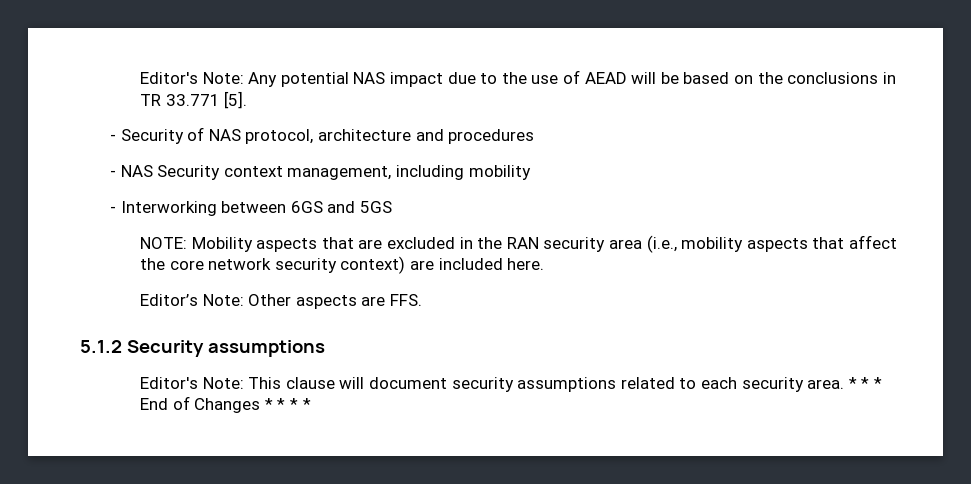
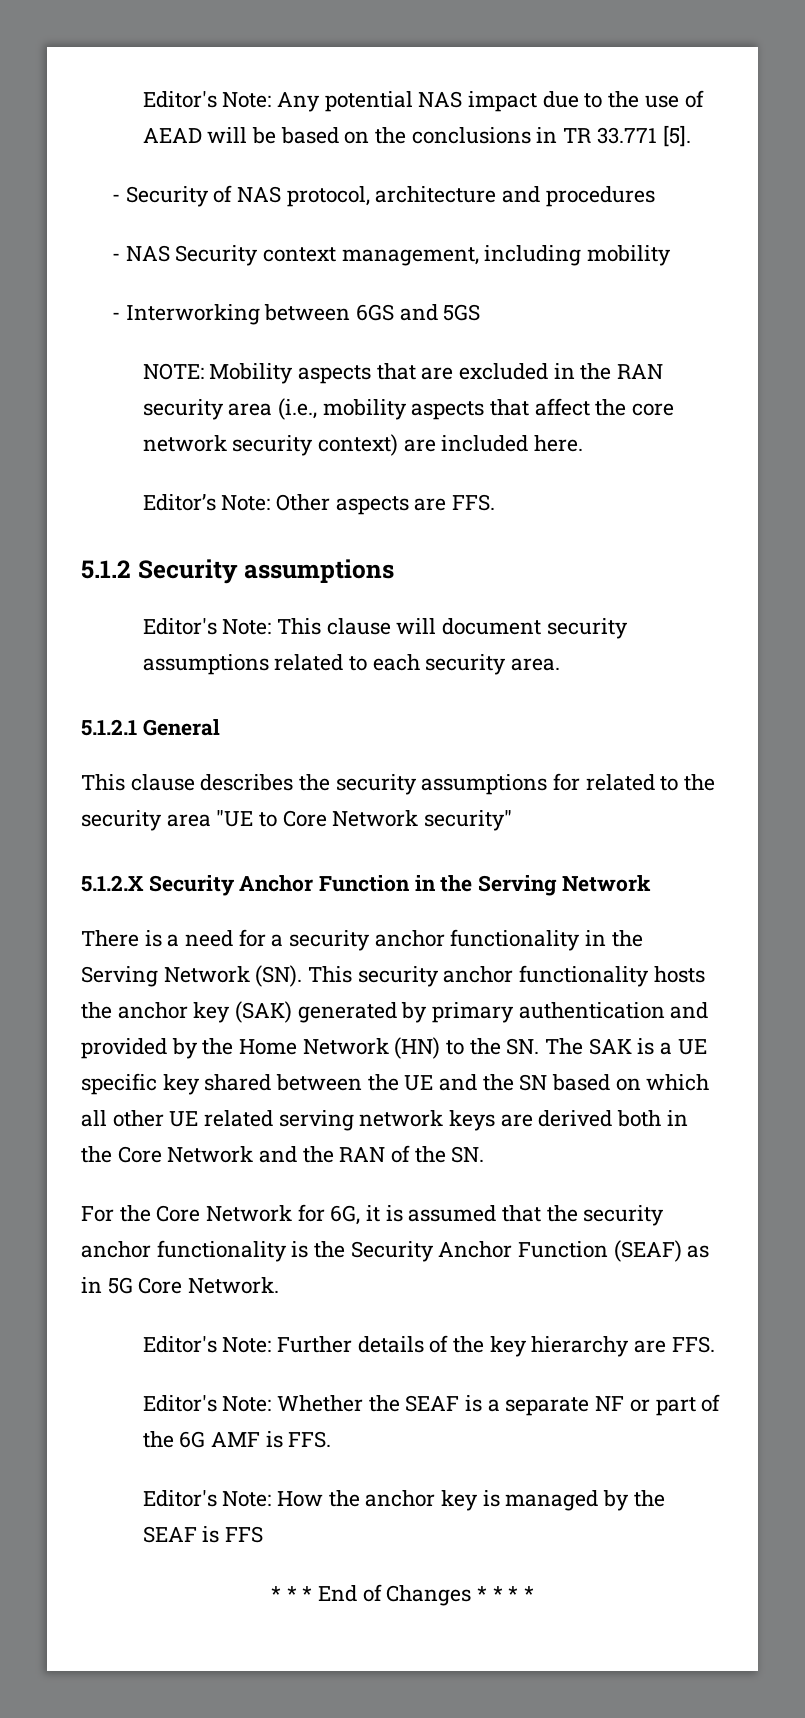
(845, 384) none -> [81,719,220,736] [81,773,716,795] [81,810,513,831] [81,875,651,896] [81,929,643,951] [81,965,705,987] [81,1001,709,1023] [81,1037,707,1059] [81,1073,710,1095] [81,1110,688,1131] [81,1145,485,1163] [81,1204,665,1226] [81,1240,710,1262] [81,1277,280,1294] [142,1335,715,1357] [142,1394,721,1416] [142,1431,332,1448] [142,1490,665,1511] [142,1526,264,1543] // 5.1.2.1 General // This clause describes the security assumptions for related to the security area "UE to Core Network security" // 5.1.2.X Security Anchor Function in the Serving Network // There is a need for a security anchor functionality in the Serving Network (SN). This security anchor functionality hosts the anchor key (SAK) generated by primary authentication and provided by the Home Network (HN) to the SN. The SAK is a UE specific key shared between the UE and the SN based on which all other UE related serving network keys are derived both in the Core Network and the RAN of the SN. // For the Core Network for 6G, it is assumed that the security anchor functionality is the Security Anchor Function (SEAF) as in 5G Core Network. // Editor's Note: Further details of the key hierarchy are FFS. // Editor's Note: Whether the SEAF is a separate NF or part of the 6G AMF is FFS. // Editor's Note: How the anchor key is managed by the SEAF is FFS //

